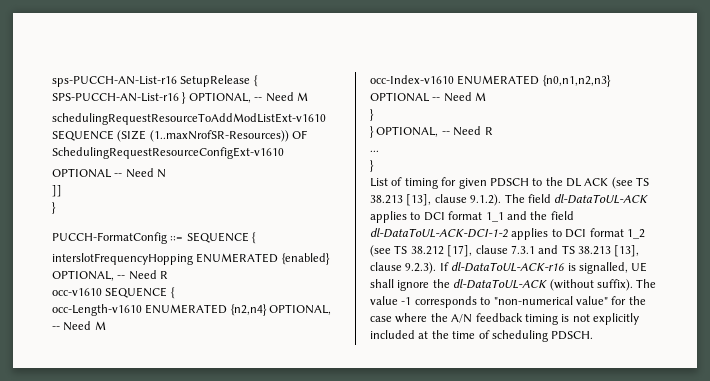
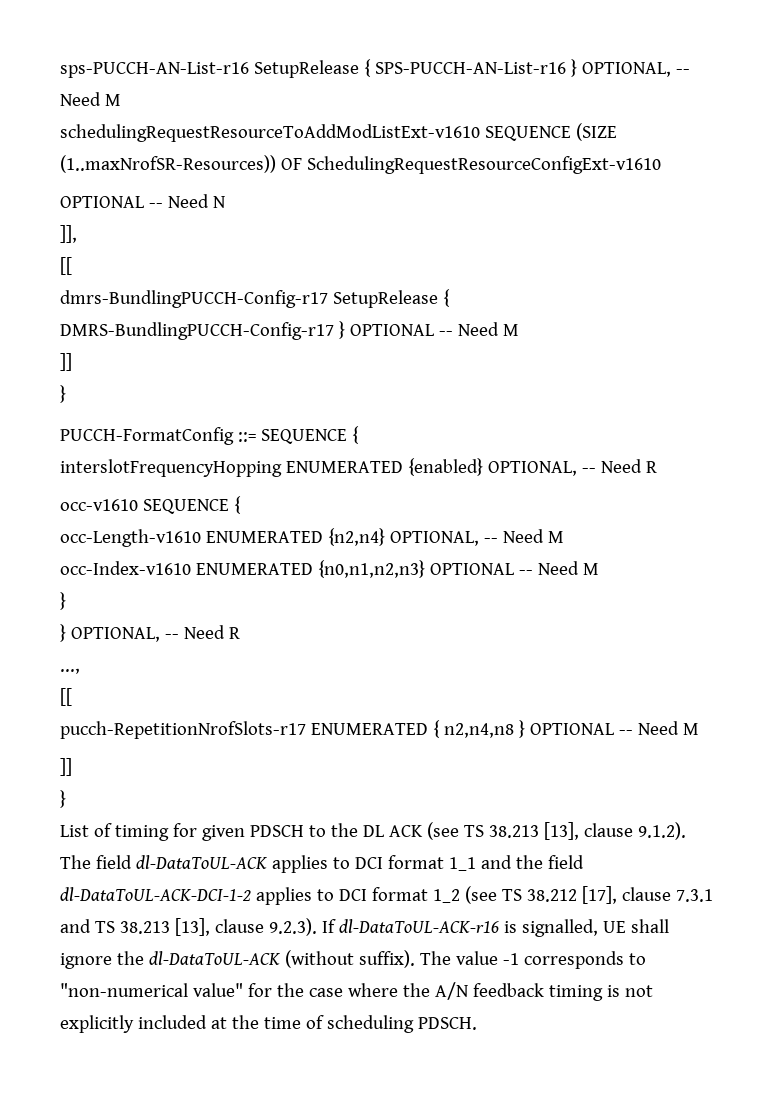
(167, 173) none -> [60,225,77,243] [60,257,72,275] [60,289,450,308] [60,321,519,340] // ]], // [[ // dmrs-BundlingPUCCH-Config-r17 SetupRelease { DMRS-BundlingPUCCH-Config-r17 } OPTIONAL -- Need M
[370,150,379,152] ... -> [60,668,80,674] [60,688,72,706] [60,720,699,739] [60,758,72,776] ..., // [[ // pucch-RepetitionNrofSlots-r17 ENUMERATED { n2,n4,n8 } OPTIONAL -- Need M // ]]

